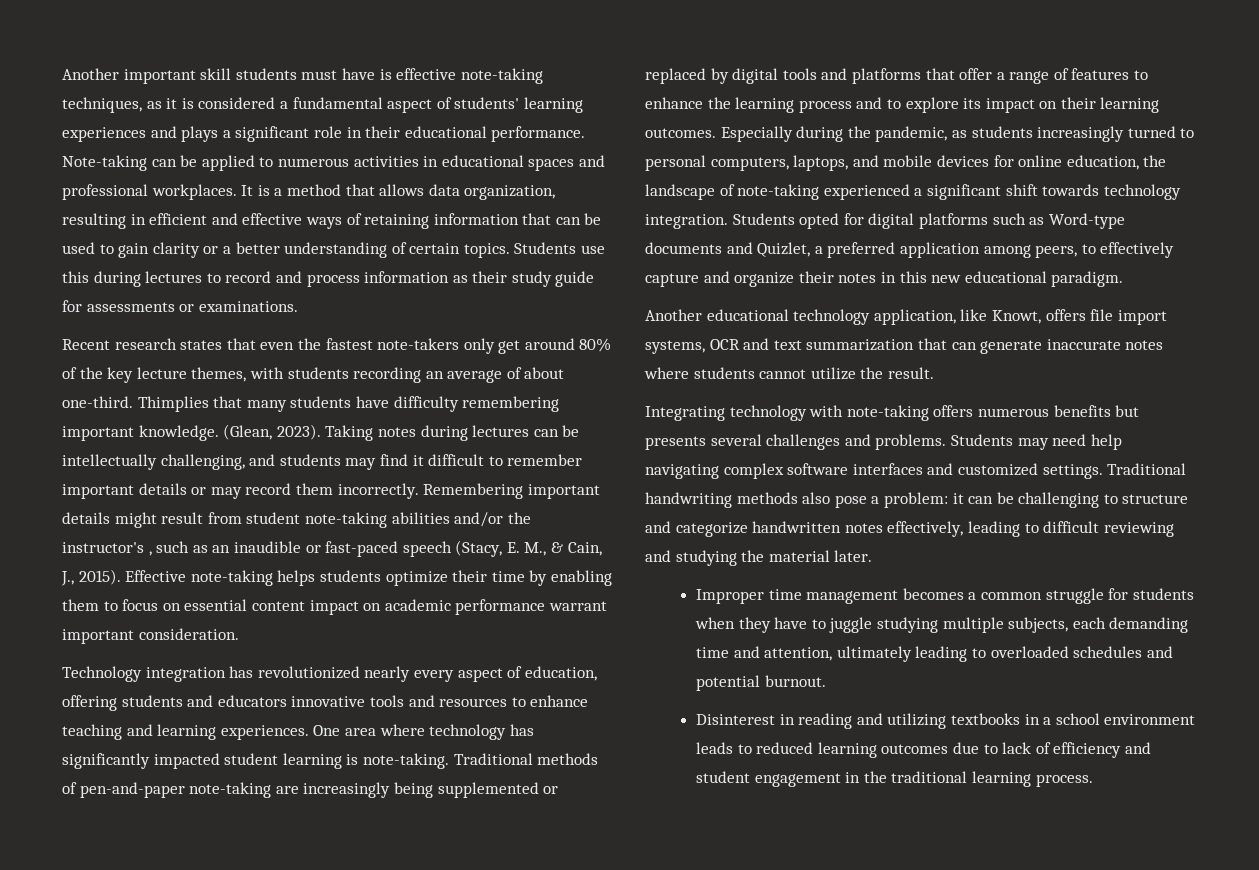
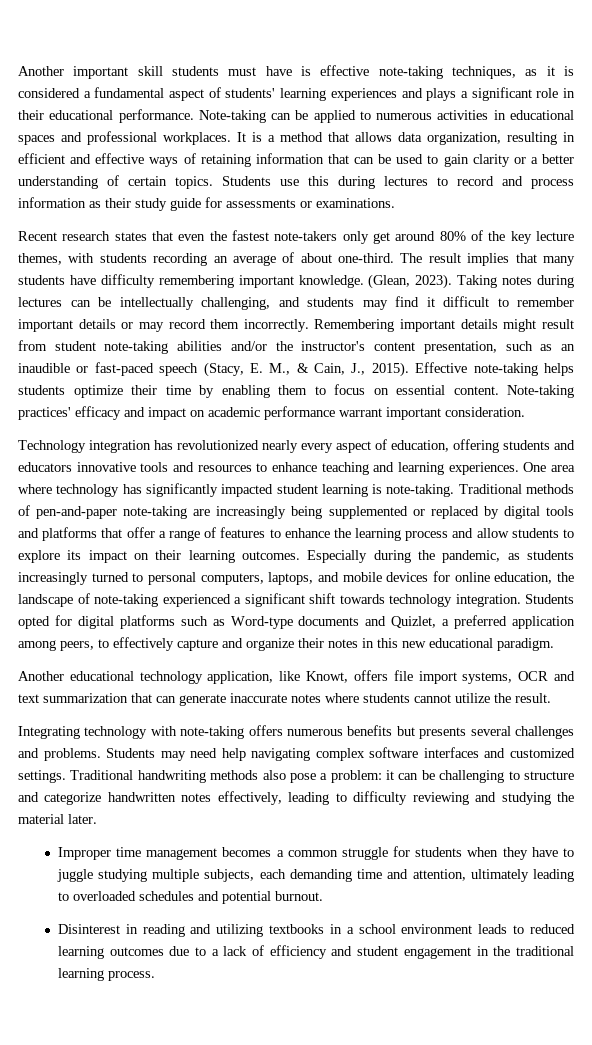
[137,396,209,412] Thimplies -> [400,253,510,266] The result implies
[148,551,152,556] , -> [374,341,497,354] content presentation,
[251,601,305,611] content -> [453,385,574,398] [18,406,145,420] content. Note-taking practices' efficacy and
(883, 103) none -> [476,528,559,538] allow students
[1043,521,1100,533] difficult -> [353,791,408,805] difficulty
(998, 749) none -> [211,949,219,956] a

